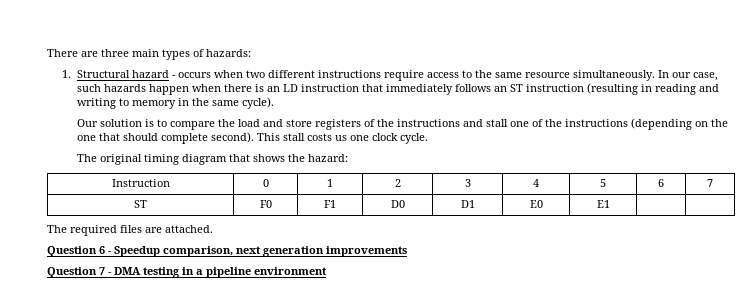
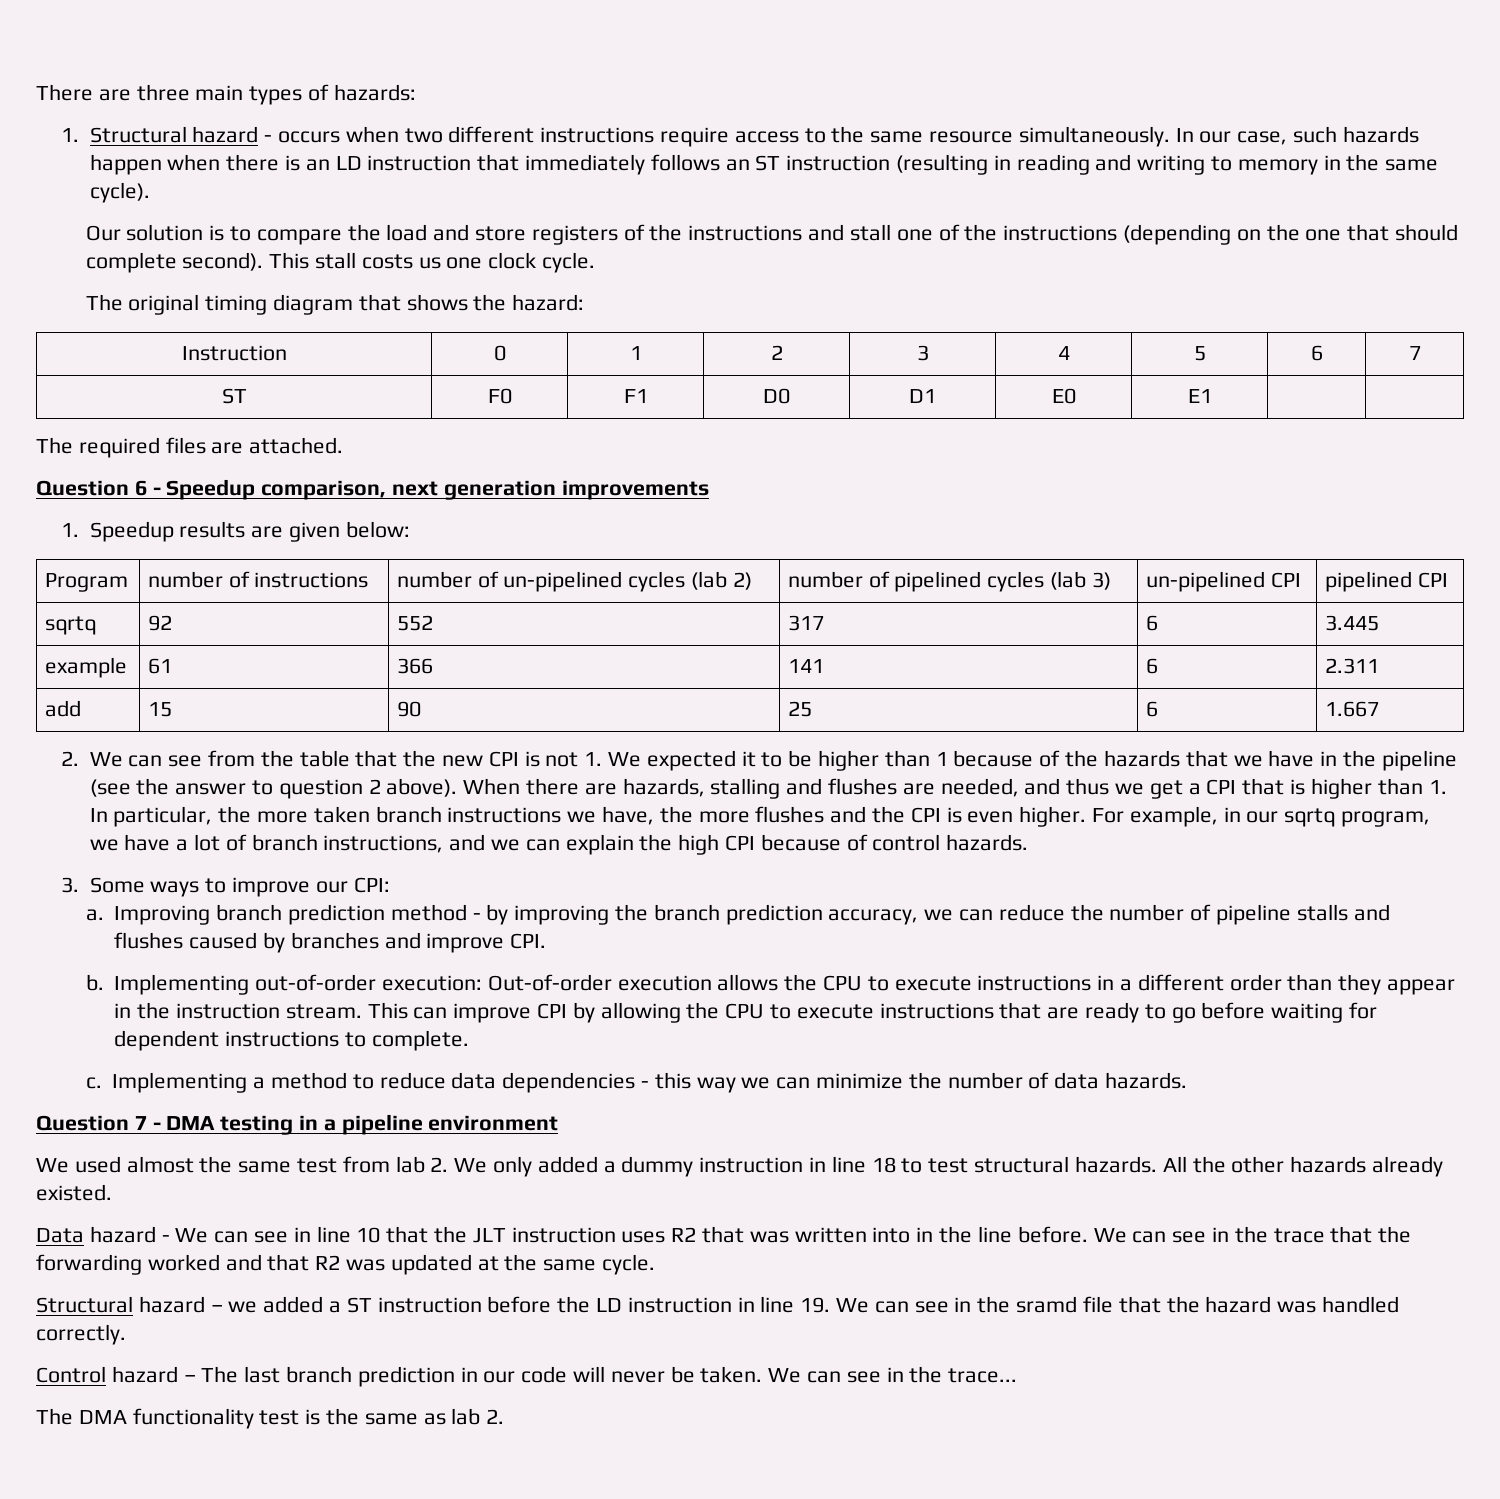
(407, 251) none -> [60,521,410,542] [44,573,128,592] [147,571,369,588] [396,571,752,592] [787,571,1111,592] [1145,571,1301,592] [1324,571,1448,592] [44,616,96,635] [147,615,172,631] [396,615,433,631] [787,615,824,631] [1145,615,1158,631] [1324,615,1379,631] [44,657,127,678] [147,658,172,674] [396,658,433,674] [787,659,824,673] [1145,658,1158,674] [1324,658,1379,674] [44,700,81,717] [147,702,172,717] [396,701,421,717] [787,701,812,717] [1145,701,1158,717] [1324,701,1379,717] [60,750,1457,771] [89,778,1447,799] [89,806,1431,827] [89,834,1029,855] [60,877,390,897] [85,904,1390,925] [114,932,547,953] [85,974,1456,995] [114,1002,1378,1023] [114,1030,469,1051] [85,1072,1188,1093] // 1. Speedup results are given below: // Program | number of instructions | number of un-pipelined cycles (lab 2) | number of pipelined cycles (lab 3) | un-pipelined CPI | pipelined CPI // sqrtq | 92 | 552 | 317 | 6 | 3.445 // example | 61 | 366 | 141 | 6 | 2.311 // add | 15 | 90 | 25 | 6 | 1.667 // 2. We can see from the table that the new CPI is not 1. We expected it to be higher than 1 because of the hazards that we have in the pipeline (see the answer to question 2 above). When there are hazards, stalling and flushes are needed, and thus we get a CPI that is higher than 1. In particular, the more taken branch instructions we have, the more flushes and the CPI is even higher. For example, in our sqrtq program, we have a lot of branch instructions, and we can explain the high CPI because of control hazards. // 3. Some ways to improve our CPI: // a. Improving branch prediction method - by improving the branch prediction accuracy, we can reduce the number of pipeline stalls and flushes caused by branches and improve CPI. // b. Implementing out-of-order execution: Out-of-order execution allows the CPU to execute instructions in a different order than they appear in the instruction stream. This can improve CPI by allowing the CPU to execute instructions that are ready to go before waiting for dependent instructions to complete. // c. Implementing a method to reduce data dependencies - this way we can minimize the number of data hazards.
(327, 271) none -> [36,1156,1443,1177] [36,1184,112,1201] [36,1226,1412,1243] [36,1254,656,1275] [36,1296,1399,1313] [36,1324,126,1345] [36,1366,1018,1387] [36,1408,505,1429] // We used almost the same test from lab 2. We only added a dummy instruction in line 18 to test structural hazards. All the other hazards already existed. // Data hazard - We can see in line 10 that the JLT instruction uses R2 that was written into in the line before. We can see in the trace that the forwarding worked and that R2 was updated at the same cycle. // Structural hazard – we added a ST instruction before the LD instruction in line 19. We can see in the sramd file that the hazard was handled correctly. // Control hazard – The last branch prediction in our code will never be taken. We can see in the trace... // The DMA functionality test is the same as lab 2.

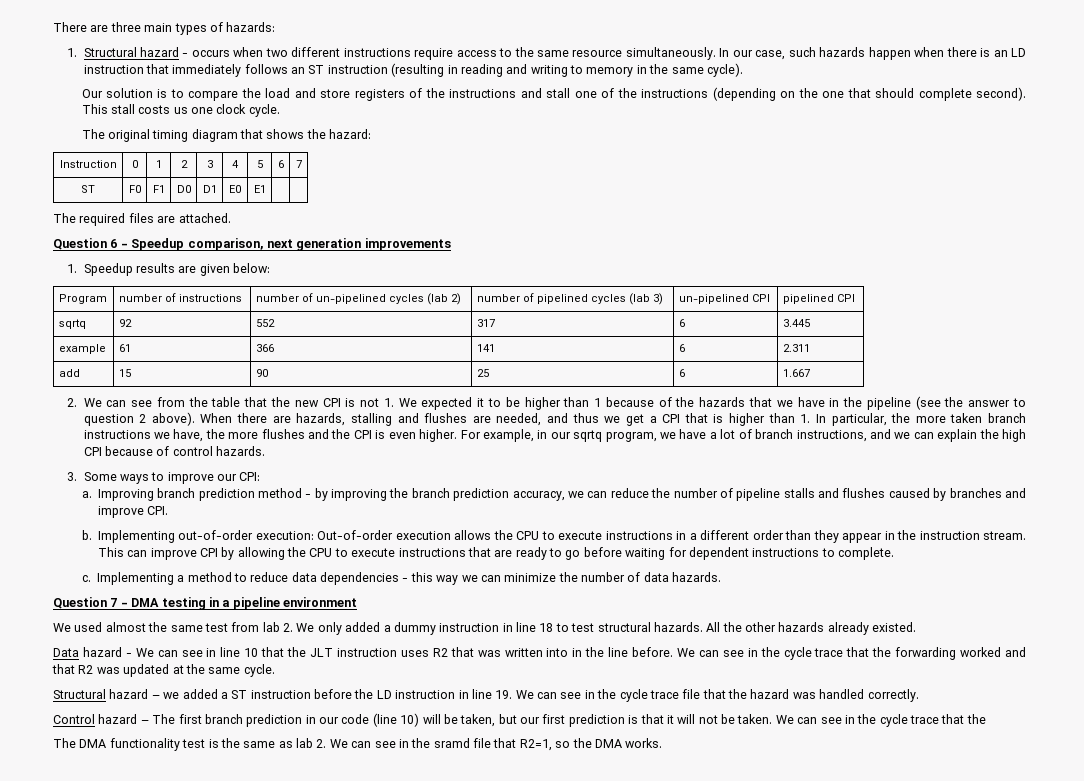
(1268, 1234) none -> [783,647,812,660] cycle
[1016,1296,1078,1313] sramd -> [619,689,679,702] cycle trace
[244,1366,281,1383] last -> [178,714,202,724] first
[573,1366,665,1383] will never -> [372,713,718,727] (line 10) will be taken, but our first prediction is that it will not
[948,1368,1018,1383] trace... -> [879,714,986,727] cycle trace that the
(505, 1416) none -> [329,738,663,751] We can see in the sramd file that R2=1, so the DMA works.

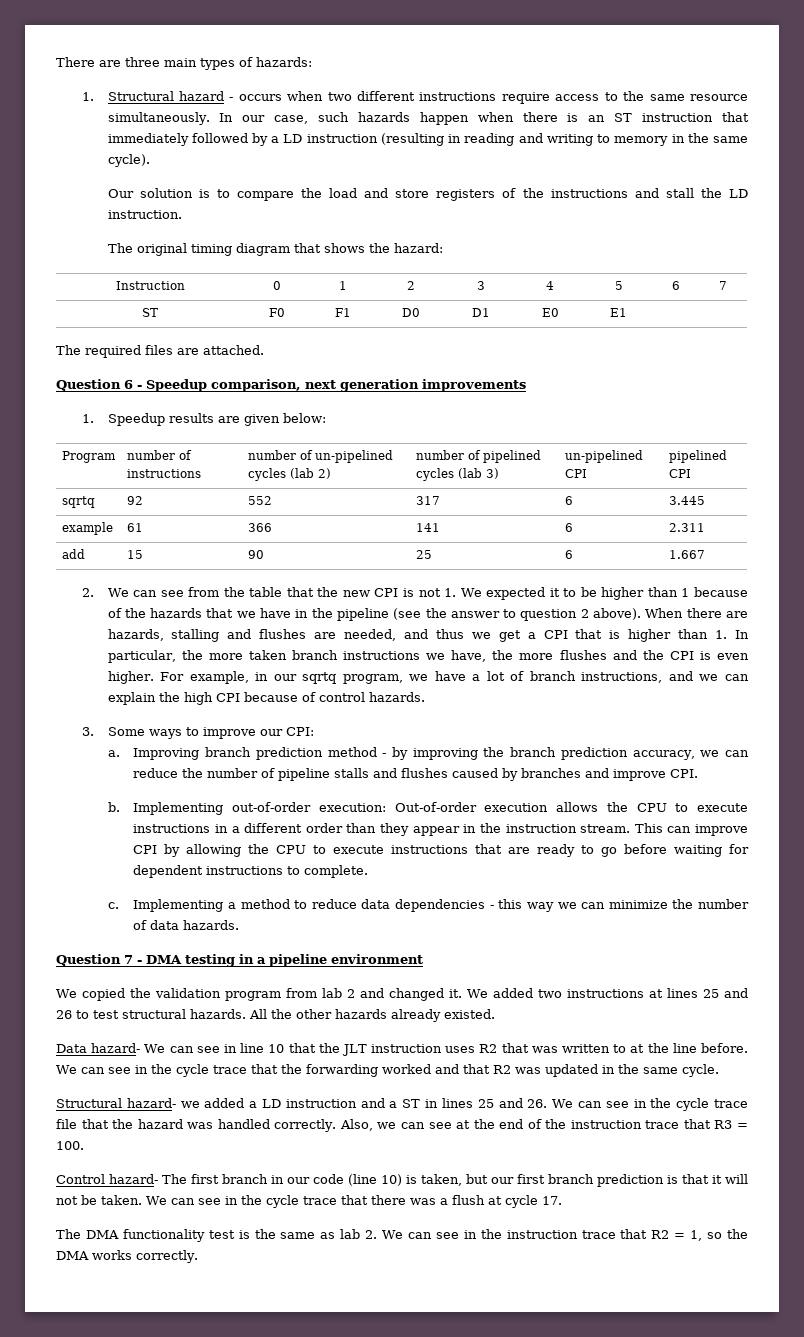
[1010,48,1026,57] LD -> [614,113,633,122] ST
[244,64,325,74] follows an ST -> [191,133,303,146] followed by a LD
[574,87,1027,101] [81,104,280,117] one of the instructions (depending on the one that should complete second). This stall costs us one clock cycle. -> [700,188,749,198] [107,210,182,219] the LD instruction.
[74,622,554,635] used almost the same test from lab 2. We only added a dummy instruction in line 18 -> [81,988,748,1001] [56,1010,72,1019] copied the validation program from lab 2 and changed it. We added two instructions at lines 25 and 26
[82,647,132,657] hazard - -> [91,1043,141,1053] hazard-
[546,648,583,657] into in -> [613,1044,645,1053] to at
[172,665,184,674] at -> [601,1065,615,1074] in
[109,689,160,699] hazard – -> [126,1098,176,1108] hazard-
[231,689,513,699] ST instruction before the LD instruction in line 19. -> [262,1098,548,1108] LD instruction and a ST in lines 25 and 26.
(919, 695) none -> [339,1119,748,1131] [56,1141,84,1150] Also, we can see at the end of the instruction trace that R3 = 100.
[98,714,149,724] hazard – -> [109,1174,158,1184] hazard-
[246,714,303,727] prediction -> (268, 1179) none
[422,714,458,724] will be -> [406,1175,417,1184] is
(566, 719) none -> [548,1174,594,1184] branch
[966,714,986,724] the -> [370,1195,562,1208] there was a flush at cycle 17.
[433,738,552,751] sramd file that R2=1, -> [506,1229,703,1241] instruction trace that R2 = 1,
[625,738,663,748] works. -> [92,1250,198,1263] works correctly.

